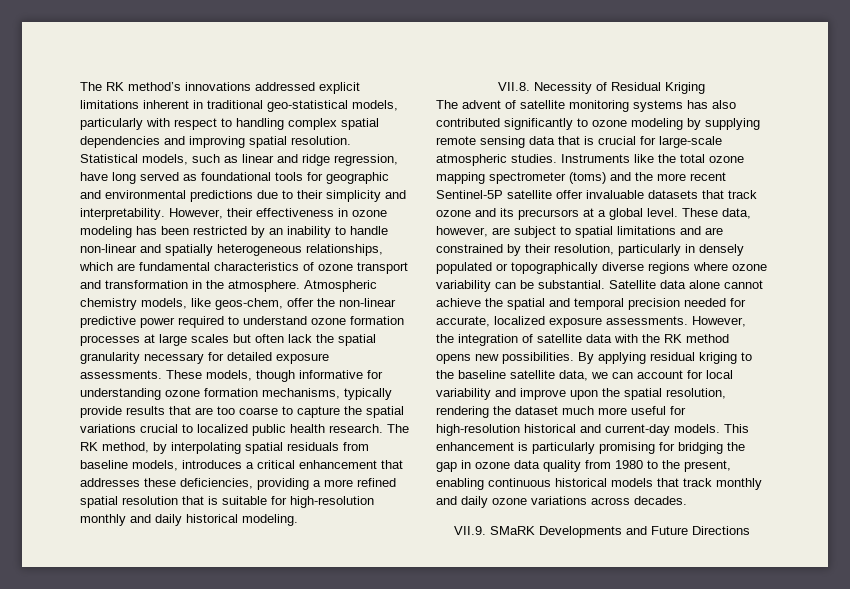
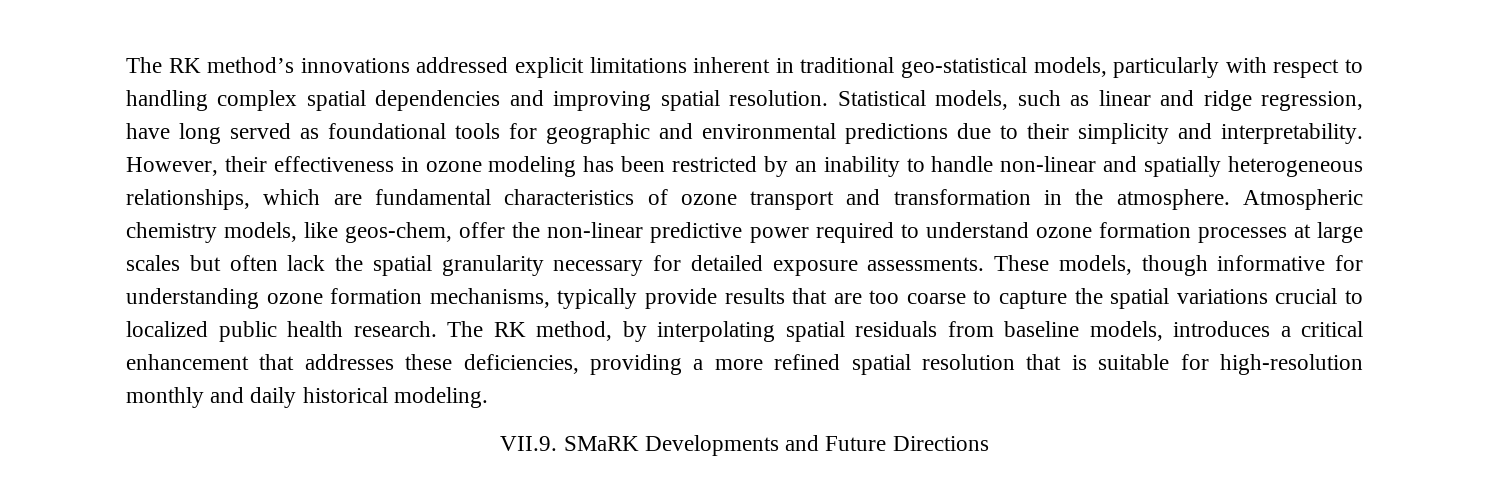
[498,82,705,94] [436,100,736,112] [436,118,760,130] [436,136,722,148] [436,154,744,166] [436,172,726,184] [436,190,757,199] [436,208,751,220] [436,226,723,238] [436,244,744,256] [436,262,767,274] [436,280,763,292] [436,298,746,310] [436,316,746,328] [436,334,729,346] [436,352,752,364] [436,370,733,381] [436,388,726,400] [436,406,686,418] [436,424,749,436] [436,442,745,454] [436,460,731,472] [436,478,762,490] [436,496,687,508] // VII.8. Necessity of Residual Kriging // The advent of satellite monitoring systems has also contributed significantly to ozone modeling by supplying remote sensing data that is crucial for large-scale atmospheric studies. Instruments like the total ozone mapping spectrometer (toms) and the more recent Sentinel-5P satellite offer invaluable datasets that track ozone and its precursors at a global level. These data, however, are subject to spatial limitations and are constrained by their resolution, particularly in densely populated or topographically diverse regions where ozone variability can be substantial. Satellite data alone cannot achieve the spatial and temporal precision needed for accurate, localized exposure assessments. However, the integration of satellite data with the RK method opens new possibilities. By applying residual kriging to the baseline satellite data, we can account for local variability and improve upon the spatial resolution, rendering the dataset much more useful for high-resolution historical and current-day models. This enhancement is particularly promising for bridging the gap in ozone data quality from 1980 to the present, enabling continuous historical models that track monthly and daily ozone variations across decades. -> (488, 397) none

